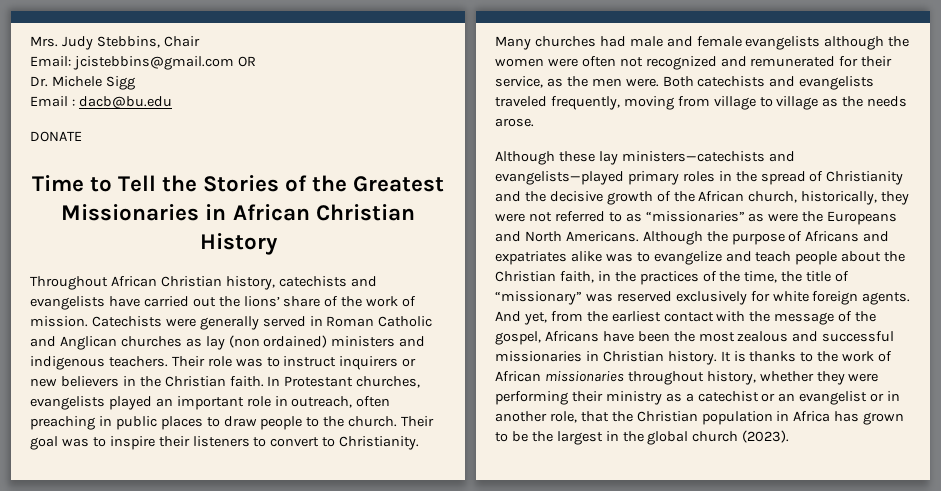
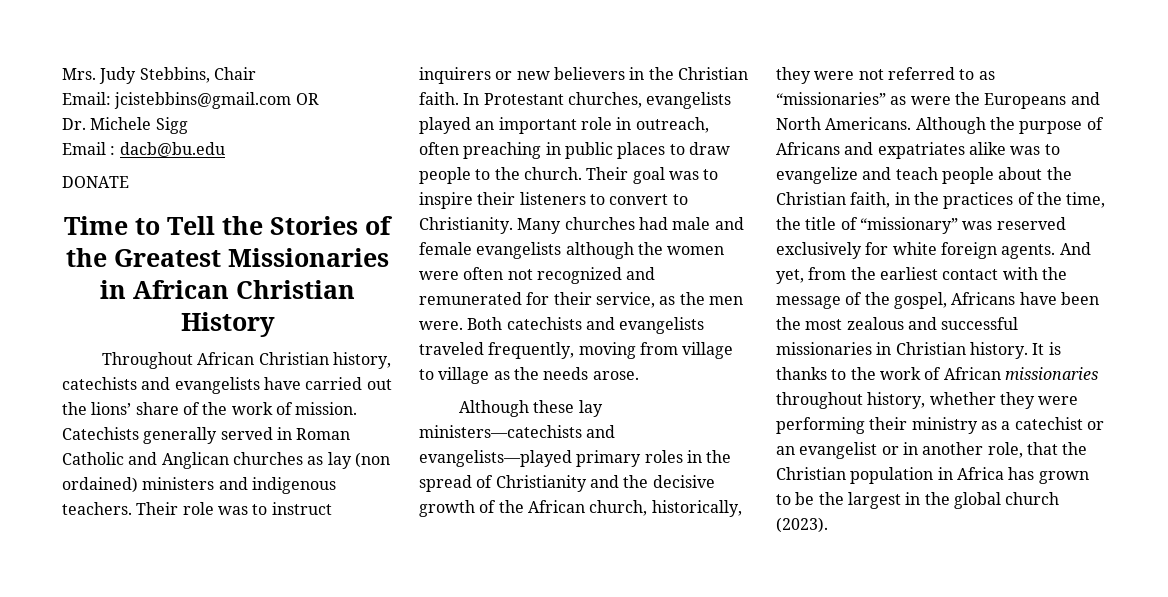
[165,318,196,327] were -> (139, 433) none

